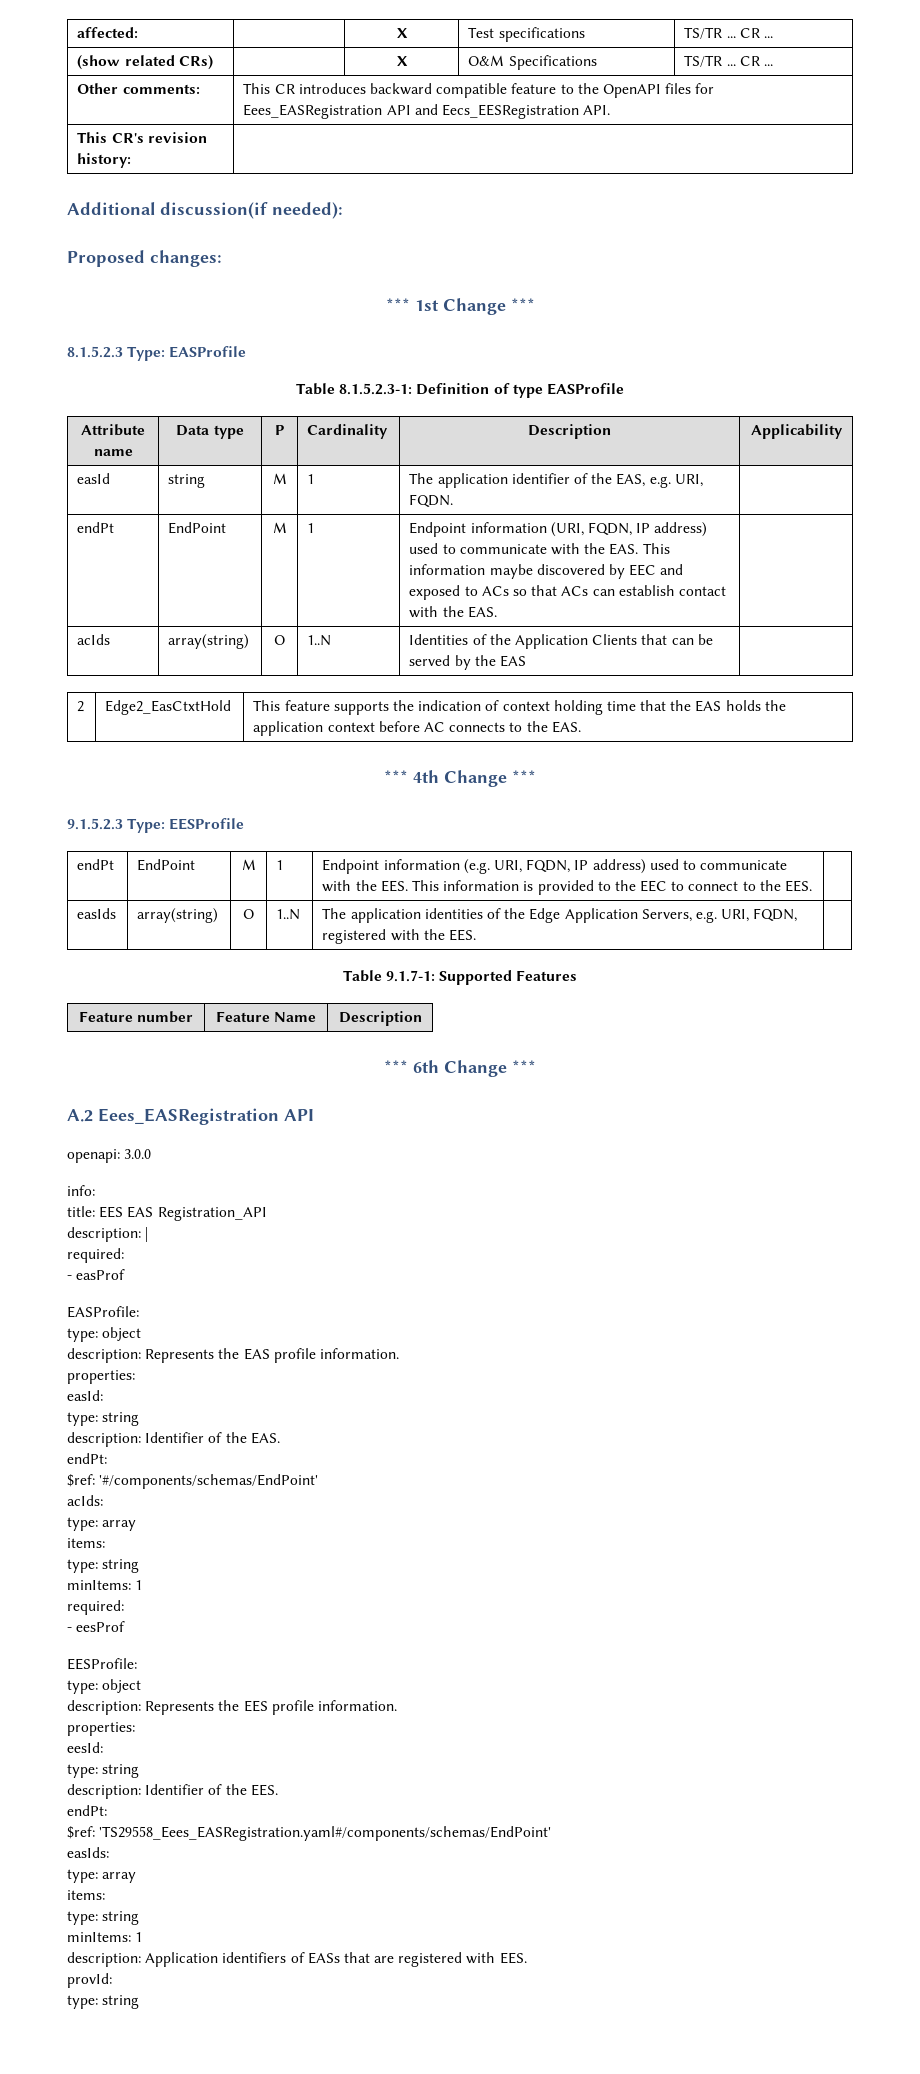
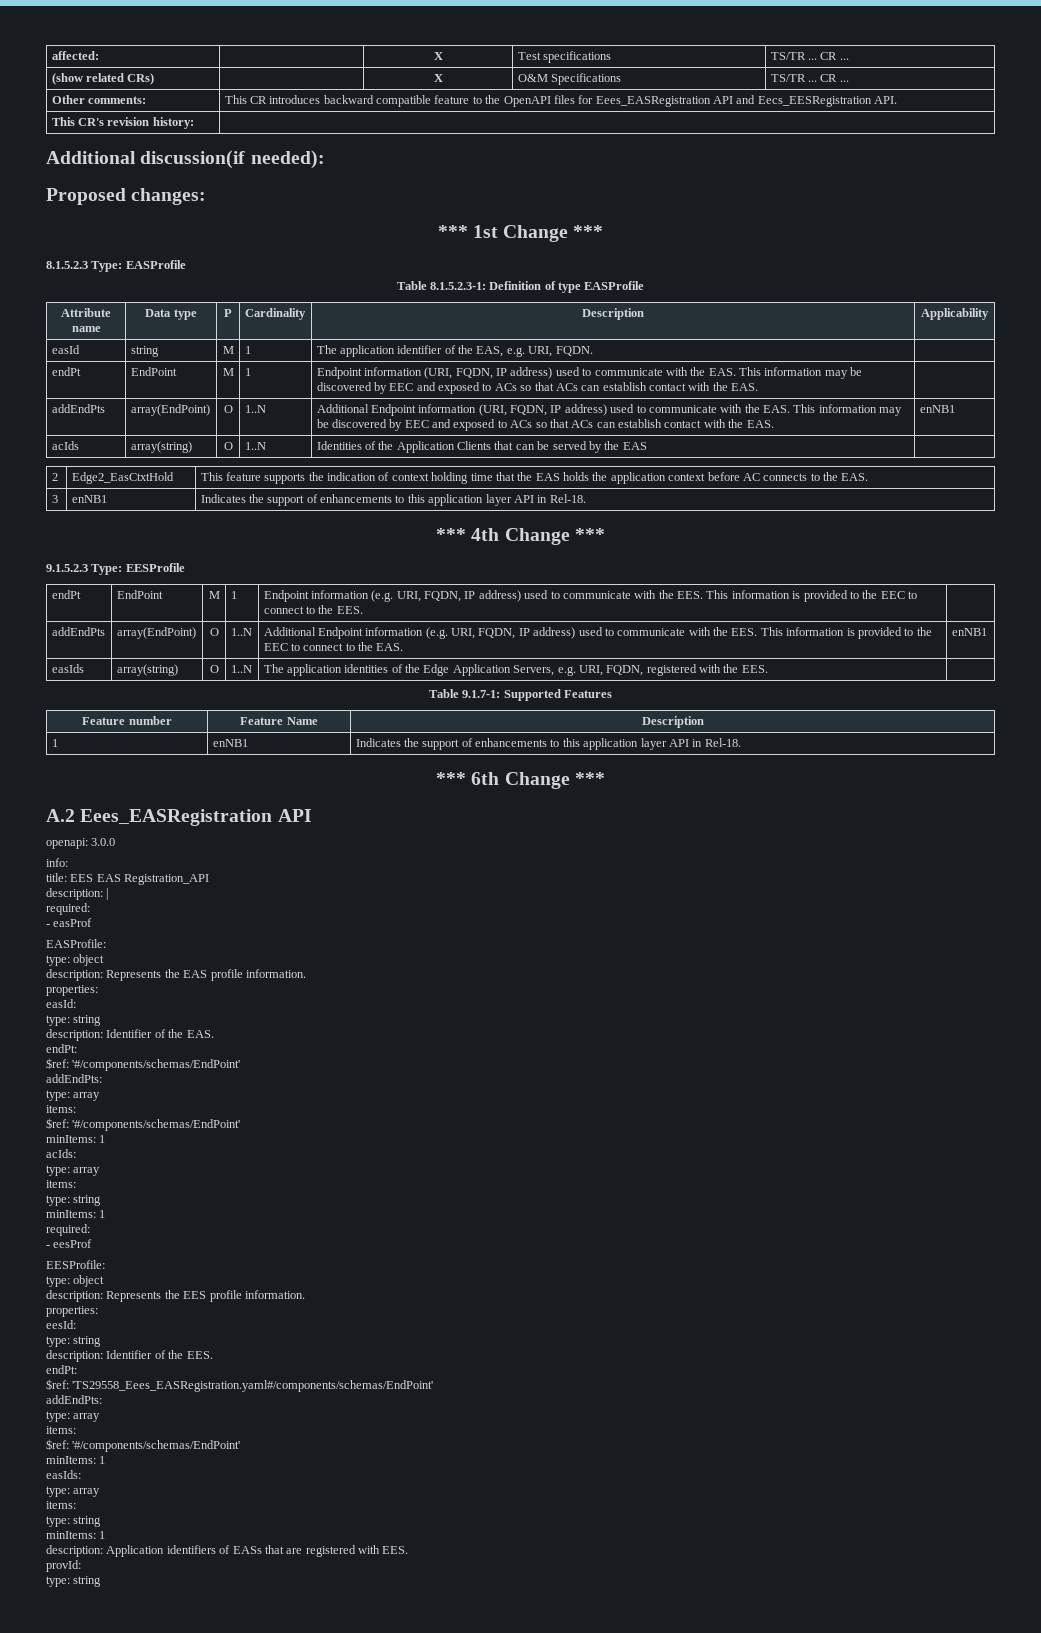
[489,564,533,579] maybe -> [824,367,863,379] may be
(497, 612) none -> [51,404,105,413] [130,404,210,416] [223,405,233,413] [244,405,266,413] [316,404,903,416] [316,419,774,431] [919,405,955,413] // addEndPts | array(EndPoint) | O | 1..N | Additional Endpoint information (URI, FQDN, IP address) used to communicate with the EAS. This information may be discovered by EEC and exposed to ACs so that ACs can establish contact with the EAS. | enNB1
(581, 727) none -> [51,495,58,503] [71,495,107,503] [200,494,586,506] // 3 | enNB1 | Indicates the support of enhancements to this application layer API in Rel-18.
(813, 886) none -> [51,627,105,636] [116,627,196,639] [209,628,219,636] [230,628,252,636] [263,627,932,639] [263,642,404,651] [951,628,987,636] // addEndPts | array(EndPoint) | O | 1..N | Additional Endpoint information (e.g. URI, FQDN, IP address) used to communicate with the EES. This information is provided to the EEC to connect to the EAS. | enNB1
(422, 1018) none -> [51,739,58,747] [212,739,248,747] [355,738,741,750] // 1 | enNB1 | Indicates the support of enhancements to this application layer API in Rel-18.
(319, 1481) none -> [46,1074,102,1083] [46,1090,101,1101] [46,1105,76,1113] [46,1118,241,1131] [46,1135,106,1143] // addEndPts: // type: array // items: // $ref: '#/components/schemas/EndPoint' // minItems: 1
(552, 1833) none -> [46,1395,102,1404] [46,1411,101,1422] [46,1426,76,1434] [46,1439,241,1452] [46,1456,106,1464] // addEndPts: // type: array // items: // $ref: '#/components/schemas/EndPoint' // minItems: 1

